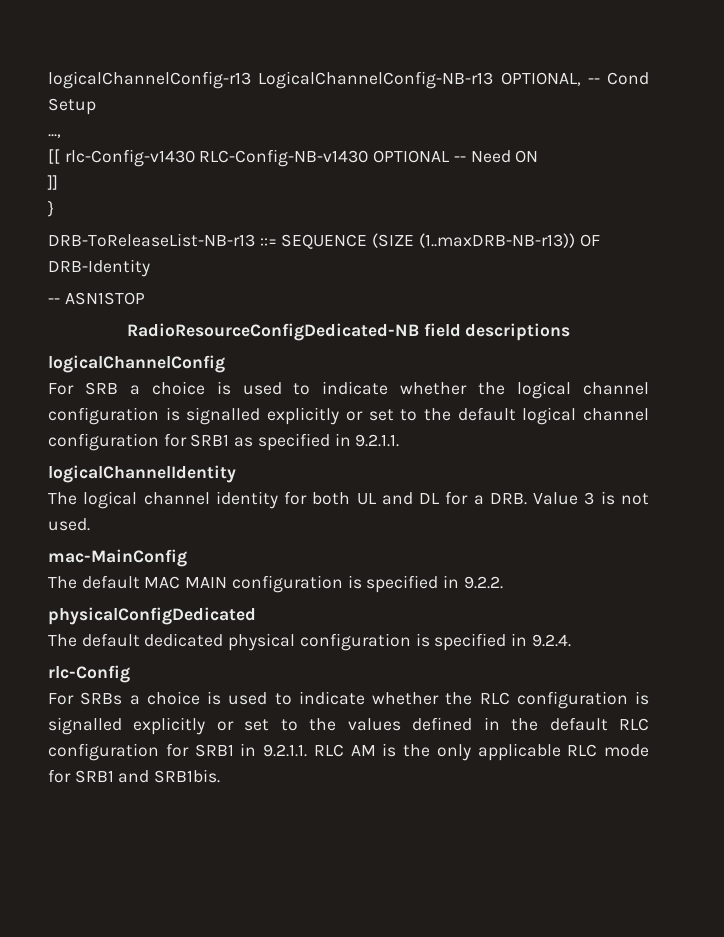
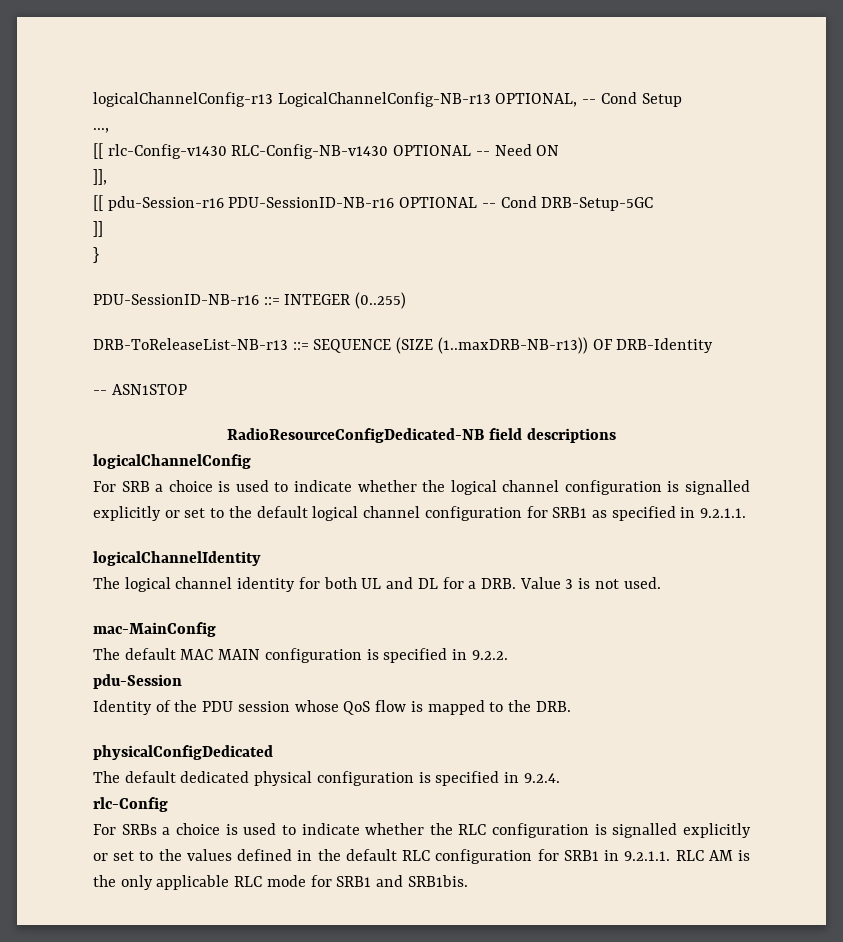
[47,175,58,190] [48,200,54,217] ]] // } -> [93,169,107,185] [93,195,654,211] [93,221,103,237] [93,247,99,263] [93,292,407,309] ]], // [[ pdu-Session-r16 PDU-SessionID-NB-r16 OPTIONAL -- Cond DRB-Setup-5GC // ]] // } // PDU-SessionID-NB-r16 ::= INTEGER (0..255)
(503, 582) none -> [93,674,182,689] [93,700,571,715] // pdu-Session // Identity of the PDU session whose QoS flow is mapped to the DRB.

